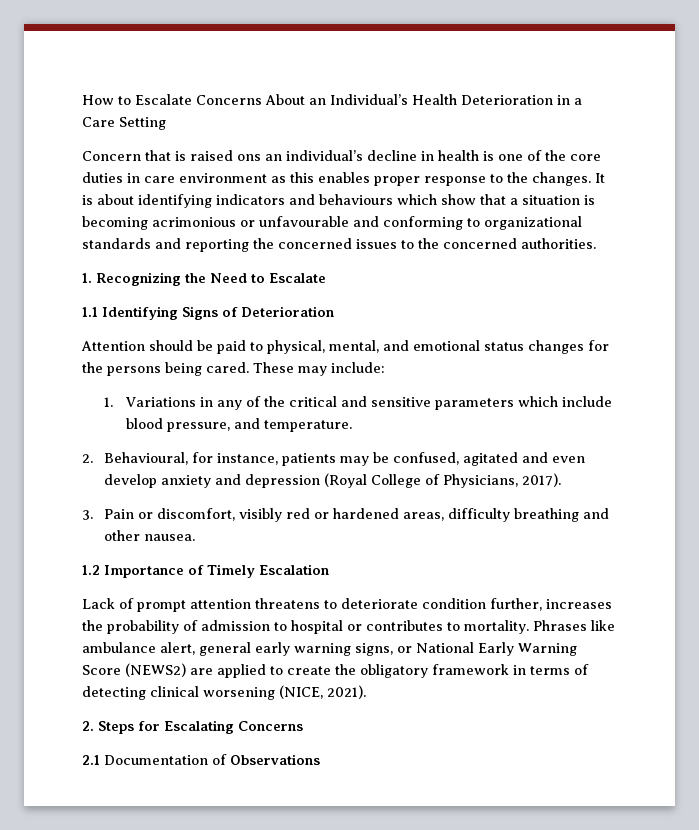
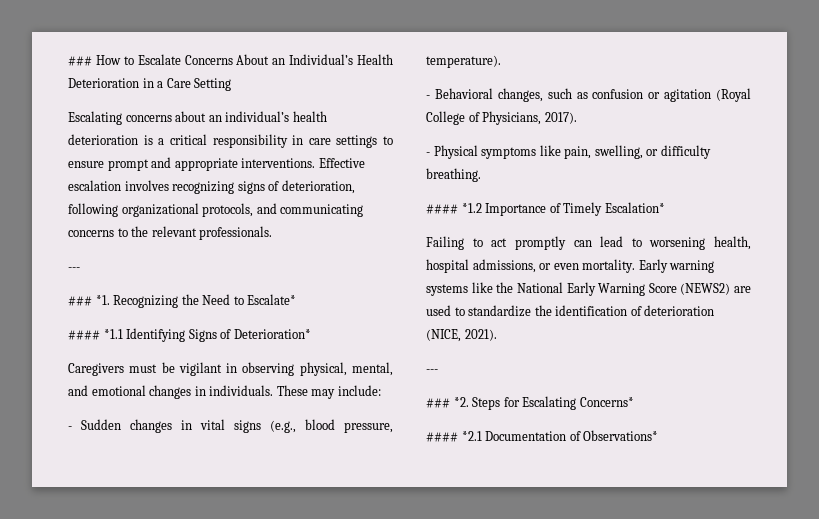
(82, 100) none -> [68,56,92,66] ###
[82,150,601,161] [82,172,605,186] [82,194,595,208] [82,216,582,230] [82,238,596,252] [82,272,326,286] [82,306,334,320] [81,340,609,354] [82,362,385,376] [104,396,613,410] [126,418,353,432] [82,452,586,466] [104,474,321,488] Concern that is raised ons an individual’s decline in health is one of the core duties in care environment as this enables proper response to the changes. It is about identifying indicators and behaviours which show that a situation is becoming acrimonious or unfavourable and conforming to organizational standards and reporting the concerned issues to the concerned authorities. // 1. Recognizing the Need to Escalate // 1.1 Identifying Signs of Deterioration // Attention should be paid to physical, mental, and emotional status changes for the persons being cared. These may include: // 1. Variations in any of the critical and sensitive parameters which include blood pressure, and temperature. // 2. Behavioural, for instance, patients may be confused, agitated and even develop anxiety and depression -> [68,111,327,125] [68,134,393,148] [68,157,365,171] [68,180,355,194] [68,203,364,217] [68,226,273,240] [68,267,80,271] [68,294,297,308] [68,328,311,342] [68,362,393,376] [68,385,381,399] [68,419,393,433] [426,55,501,68] [426,88,712,102] Escalating concerns about an individual’s health deterioration is a critical responsibility in care settings to ensure prompt and appropriate interventions. Effective escalation involves recognizing signs of deterioration, following organizational protocols, and communicating concerns to the relevant professionals. // --- // ### *1. Recognizing the Need to Escalate* // #### *1.1 Identifying Signs of Deterioration* // Caregivers must be vigilant in observing physical, mental, and emotional changes in individuals. These may include: // - Sudden changes in vital signs (e.g., blood pressure, temperature). // - Behavioral changes, such as confusion or agitation
[82,508,610,522] [104,530,196,541] [82,564,329,578] [82,598,612,612] [82,620,615,634] [82,642,412,656] 3. Pain or discomfort, visibly red or hardened areas, difficulty breathing and other nausea. // 1.2 Importance of Timely Escalation // Lack of prompt attention threatens to deteriorate condition further, increases the probability of admission to hospital or contributes to mortality. Phrases like ambulance alert, general early warning signs, or -> [426,145,711,159] [426,168,481,182] [426,202,665,216] [426,236,751,250] [426,259,715,273] [426,282,514,296] - Physical symptoms like pain, swelling, or difficulty breathing. // #### *1.2 Importance of Timely Escalation* // Failing to act promptly can lead to worsening health, hospital admissions, or even mortality. Early warning systems like the
[217,664,589,678] [82,685,366,700] [82,720,303,734] [82,755,100,765] applied to create the obligatory framework in terms of detecting clinical worsening (NICE, 2021). // 2. Steps for Escalating Concerns // 2.1 -> [426,305,715,317] [426,329,497,342] [426,369,438,373] [426,396,634,410] [426,431,482,442] used to standardize the identification of deterioration (NICE, 2021). // --- // ### *2. Steps for Escalating Concerns* // #### *2.1
[230,754,320,765] Observations -> [583,430,659,441] Observations*

